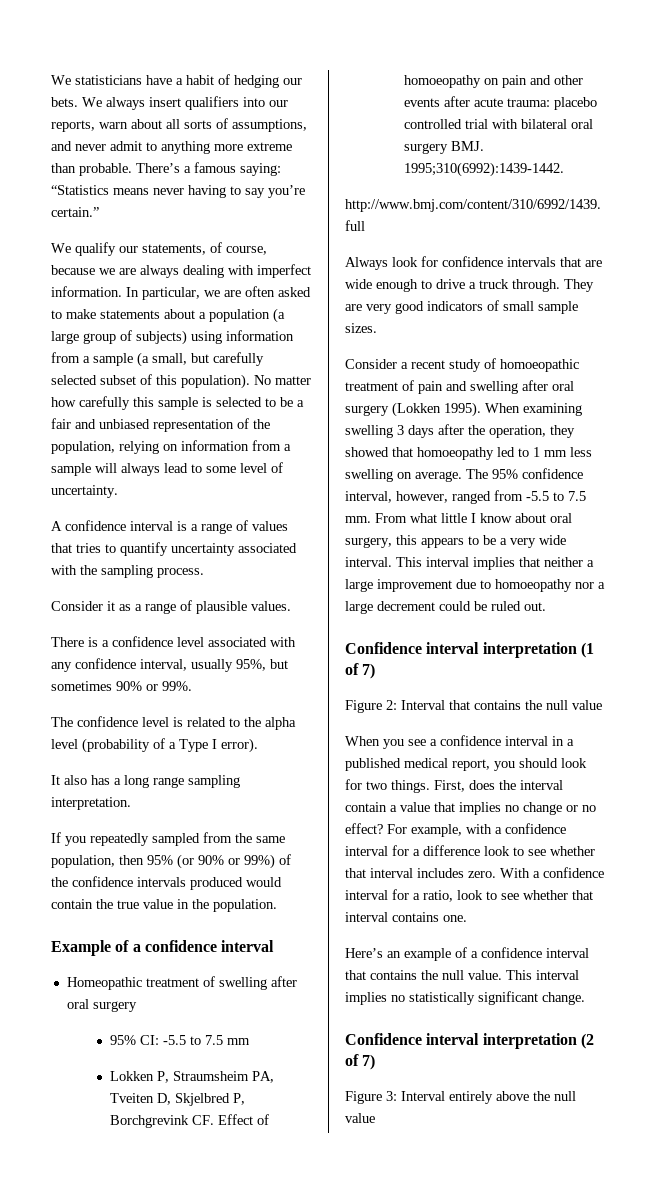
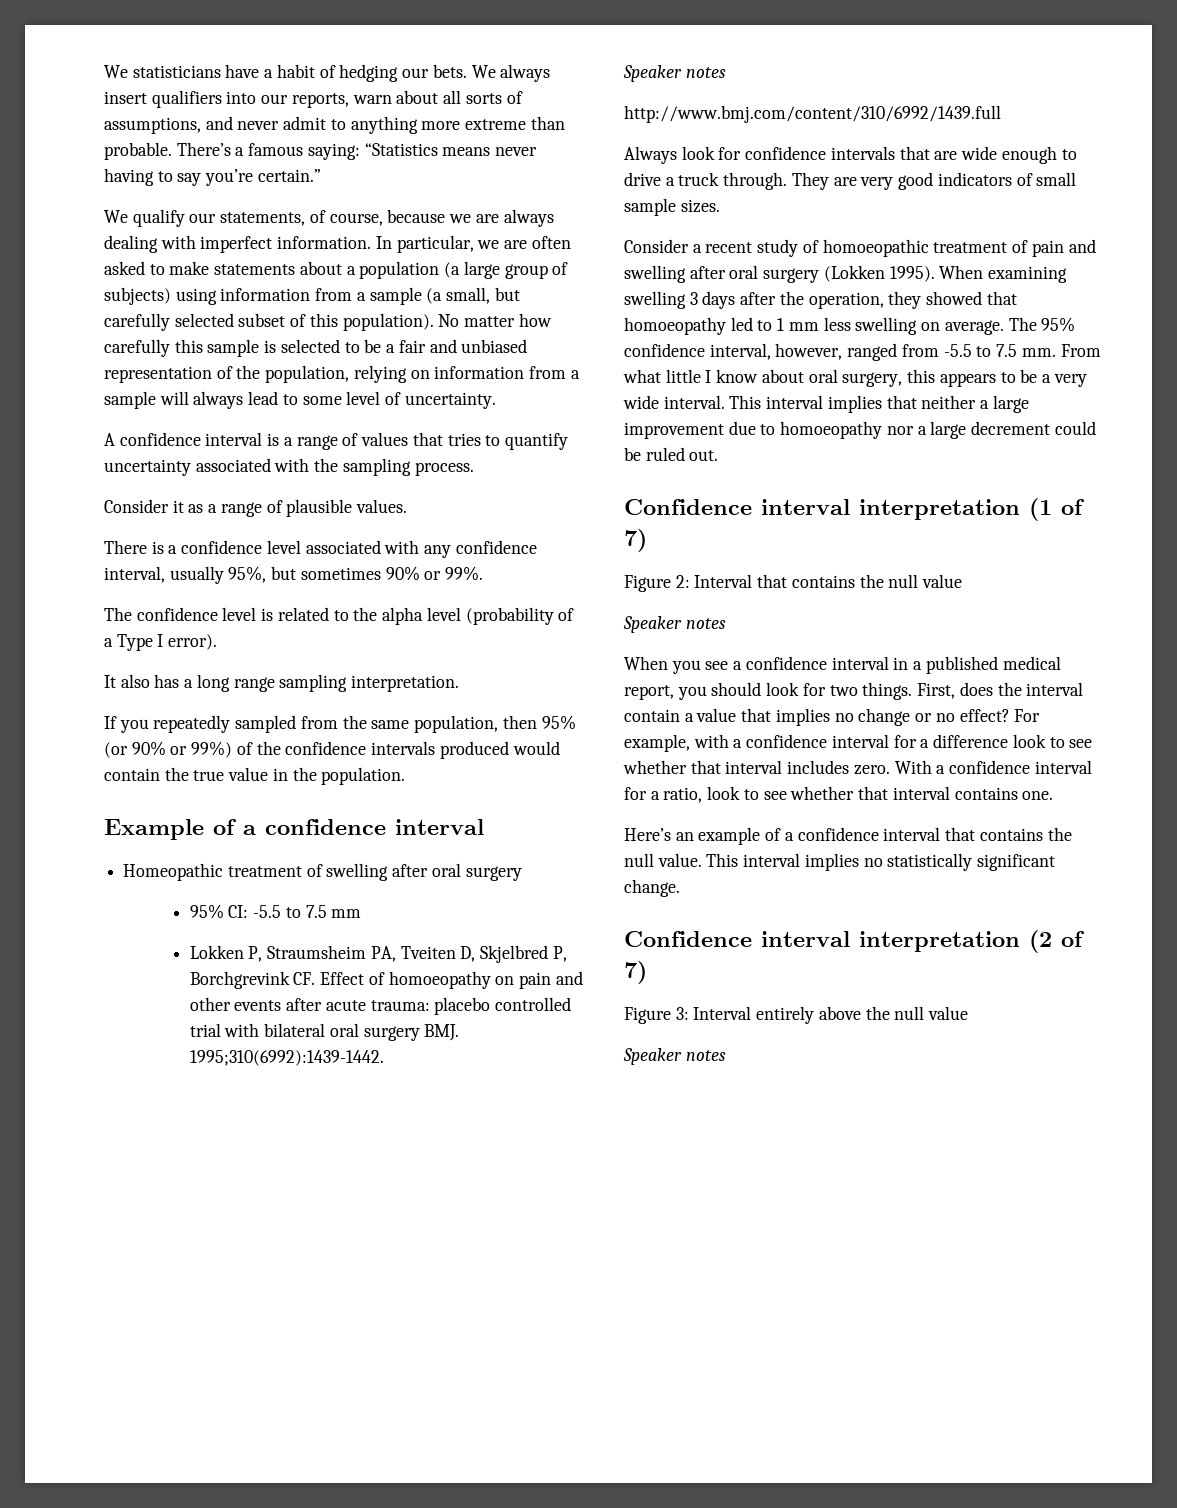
(564, 169) none -> [623,65,726,82] // Speaker notes
(602, 705) none -> [623,616,726,633] // Speaker notes
(375, 1118) none -> [623,1048,726,1065] // Speaker notes

